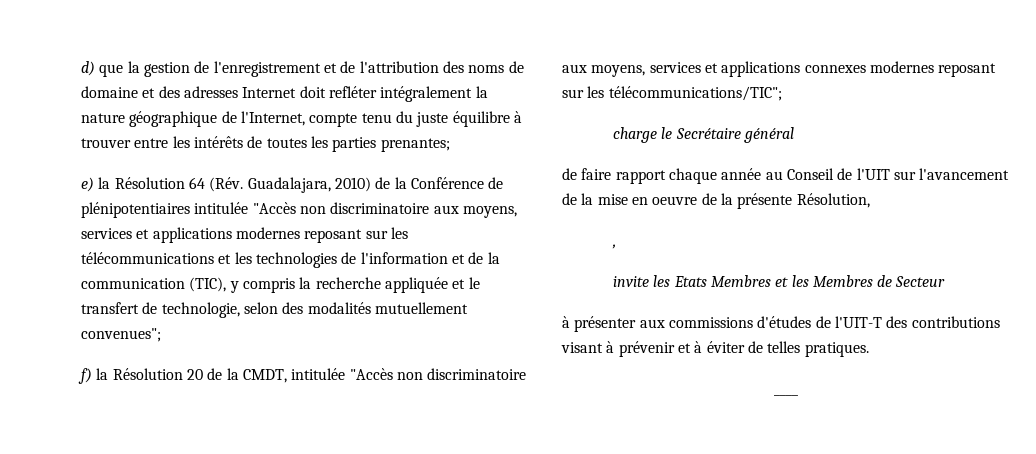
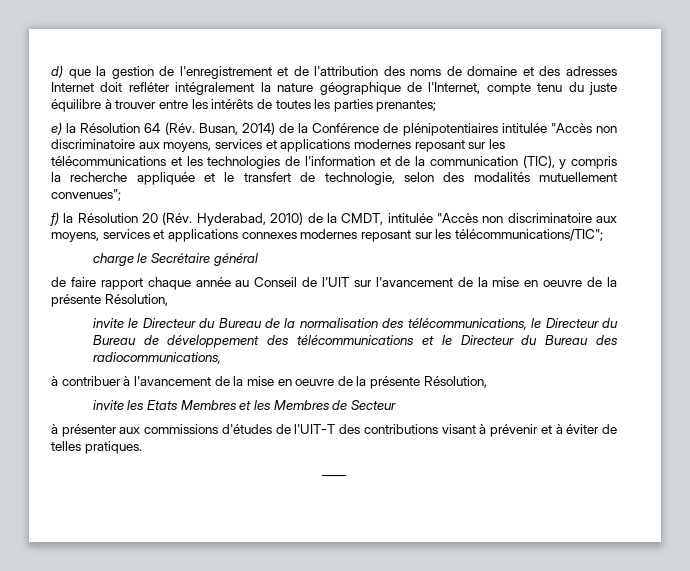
[247,177,371,193] Guadalajara, 2010) -> [198,122,275,135] Busan, 2014)
(203, 374) none -> [162,212,304,226] (Rév. Hyderabad, 2010)
[611,244,616,249] , -> [92,318,619,330] [92,335,618,348] [92,352,221,364] [51,376,487,389] invite le Directeur du Bureau de la normalisation des télécommunications, le Directeur du Bureau de développement des télécommunications et le Directeur du Bureau des radiocommunications, // à contribuer à l'avancement de la mise en oeuvre de la présente Résolution,

